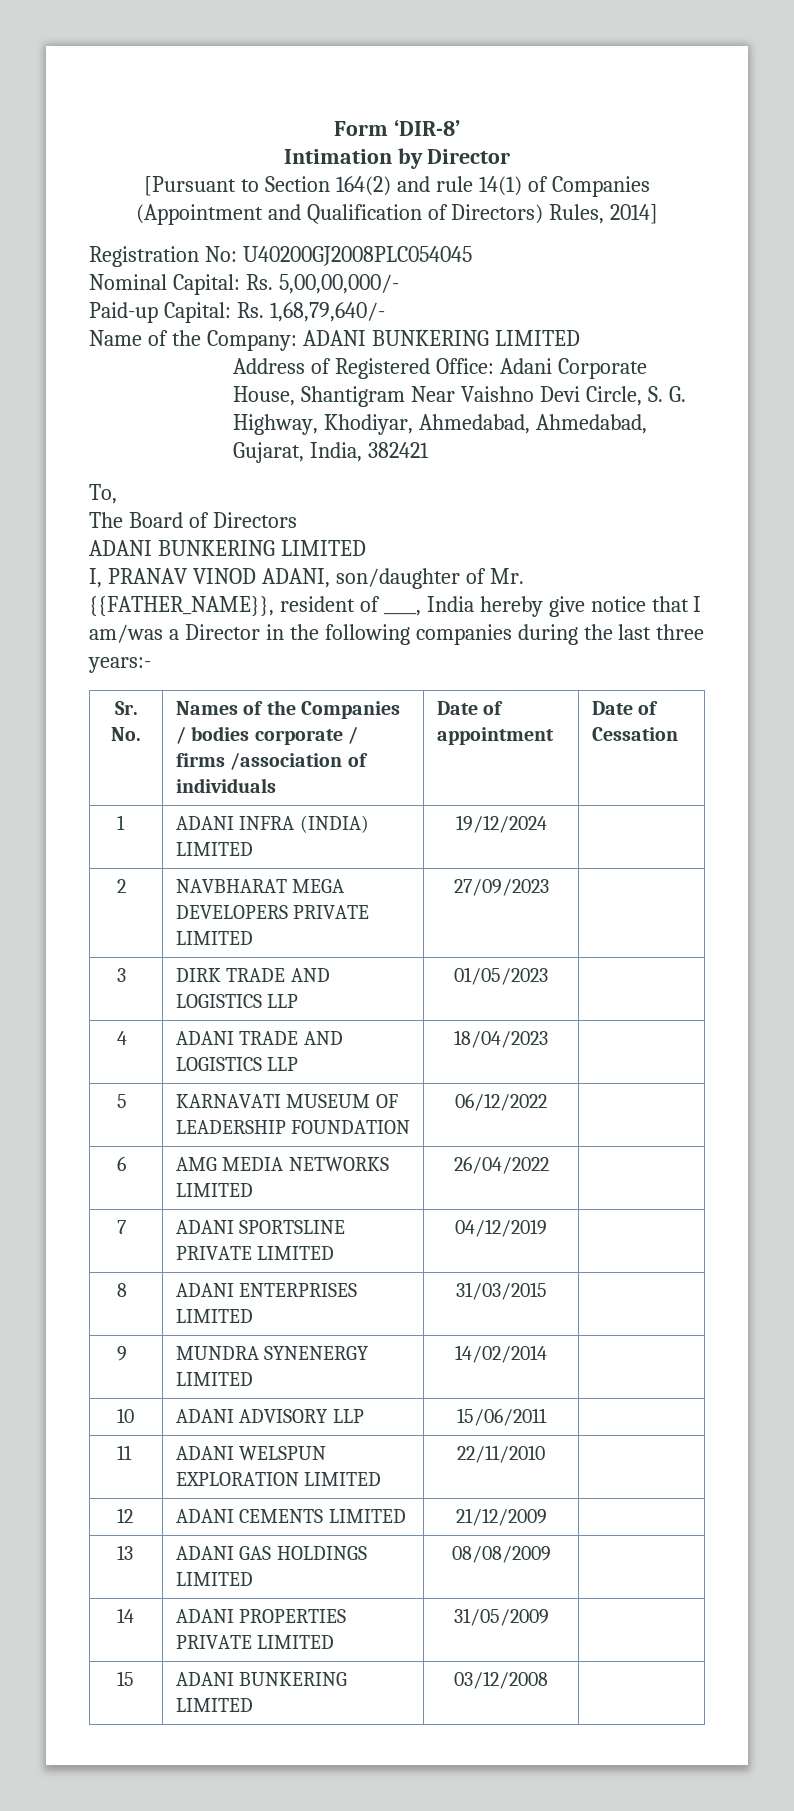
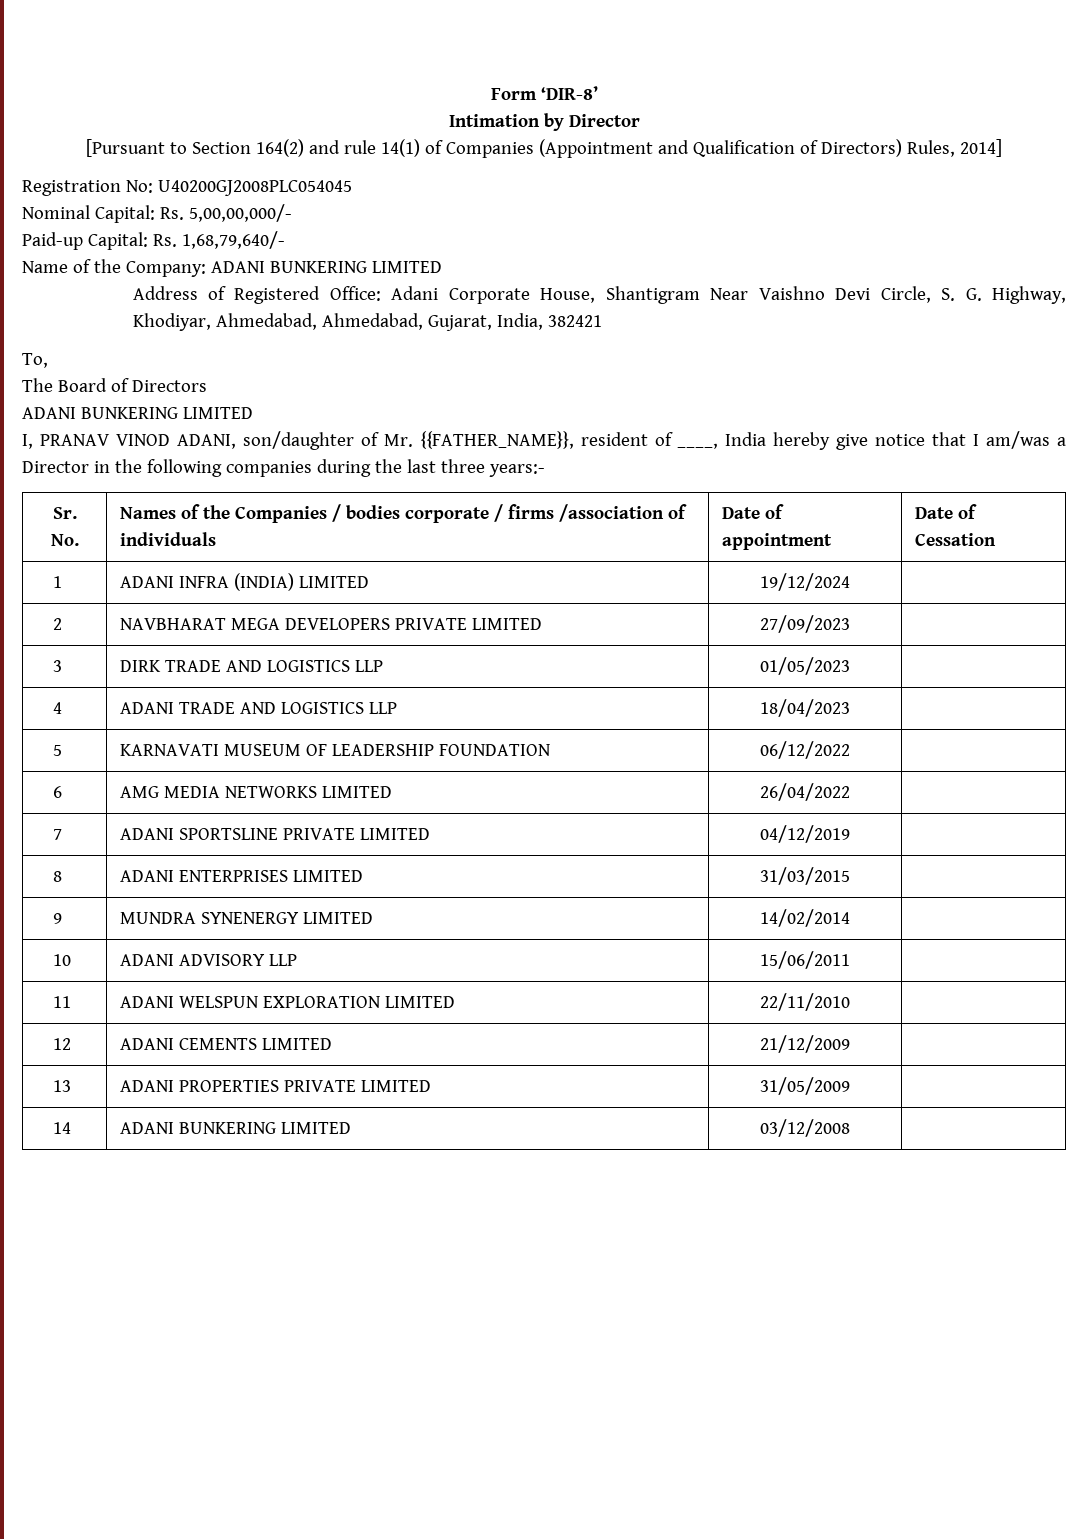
[175,1546,367,1560] [175,1572,253,1586] [451,1546,551,1563] [116,1608,134,1623] | ADANI GAS HOLDINGS LIMITED | 08/08/2009 | // 14 -> (71, 1086) none
[116,1671,134,1686] 15 -> [52,1122,71,1134] 14

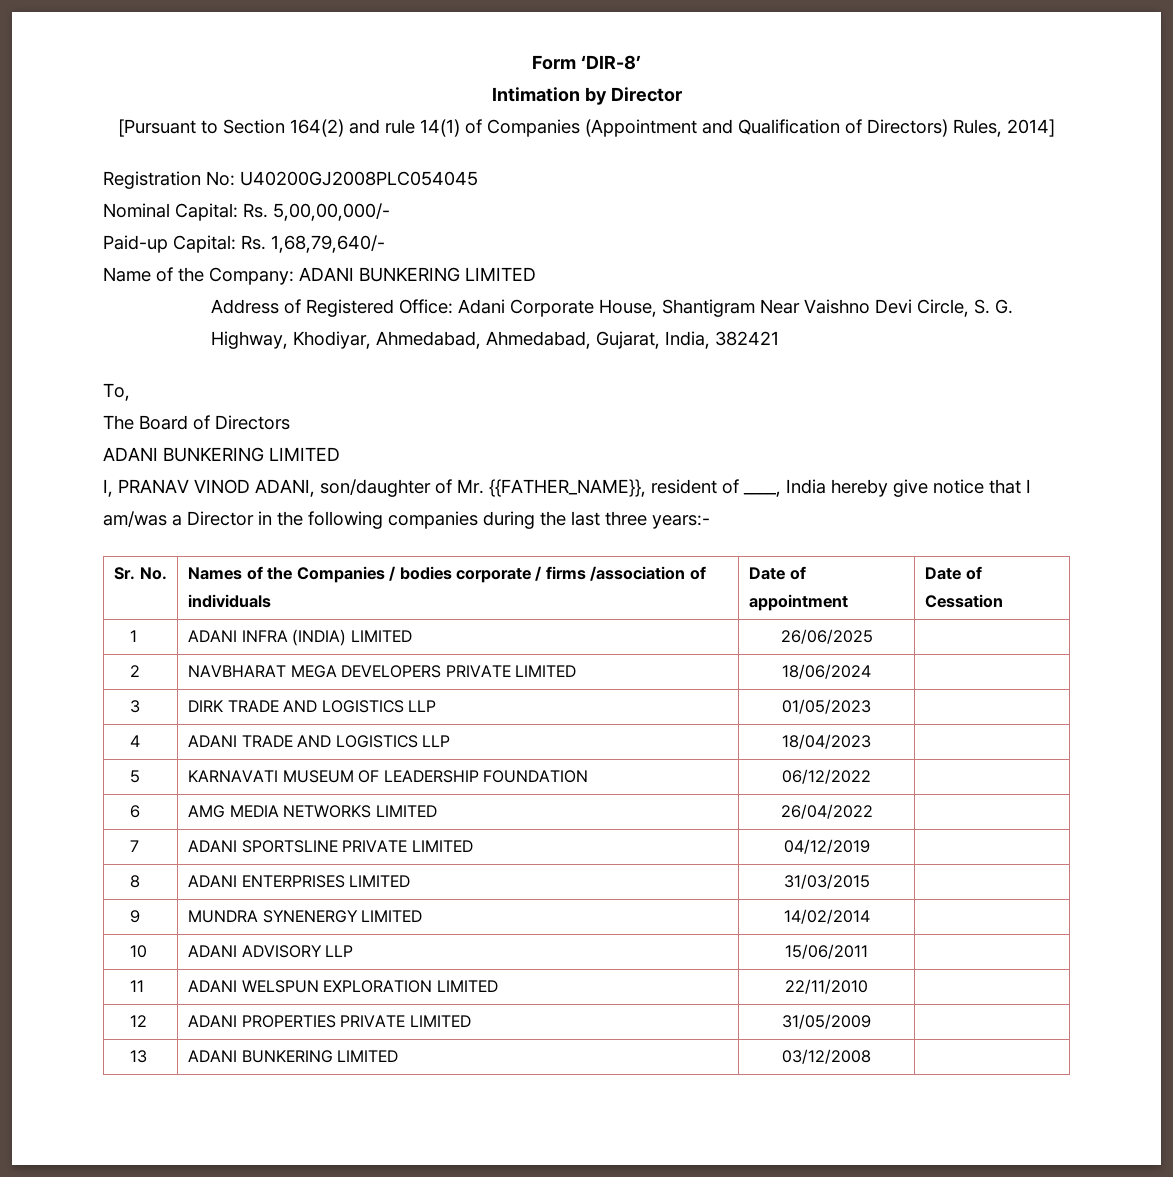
[760,573,850,591] 19/12/2024 -> [780,629,873,644] 26/06/2025
[760,615,850,633] 27/09/2023 -> [781,664,871,679] 18/06/2024
[120,1038,333,1050] [760,1035,850,1053] [52,1080,71,1092] | ADANI CEMENTS LIMITED | 21/12/2009 | // 13 -> (148, 1021) none
[52,1122,71,1134] 14 -> [130,1050,148,1063] 13

